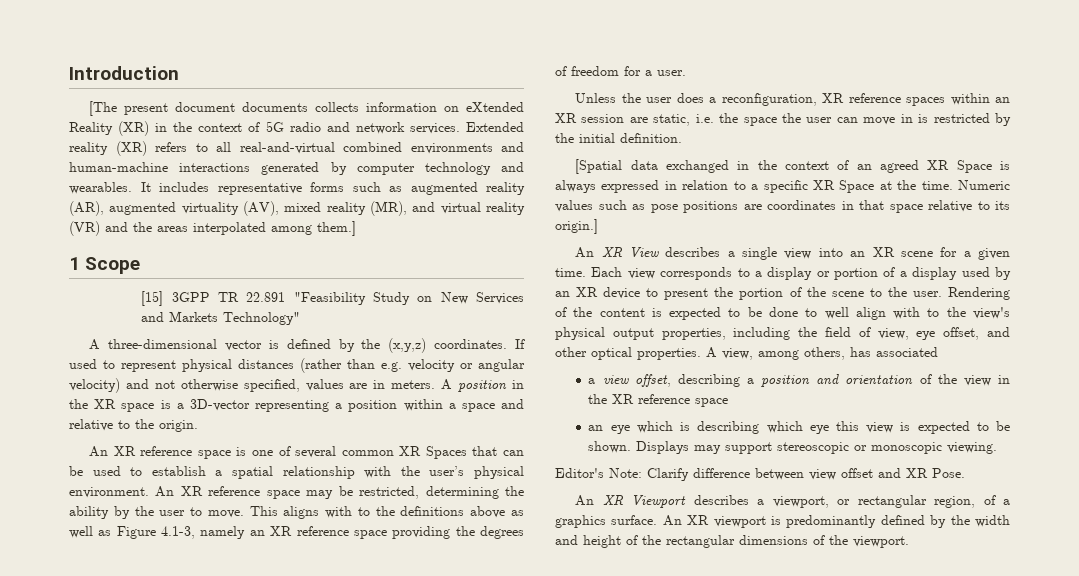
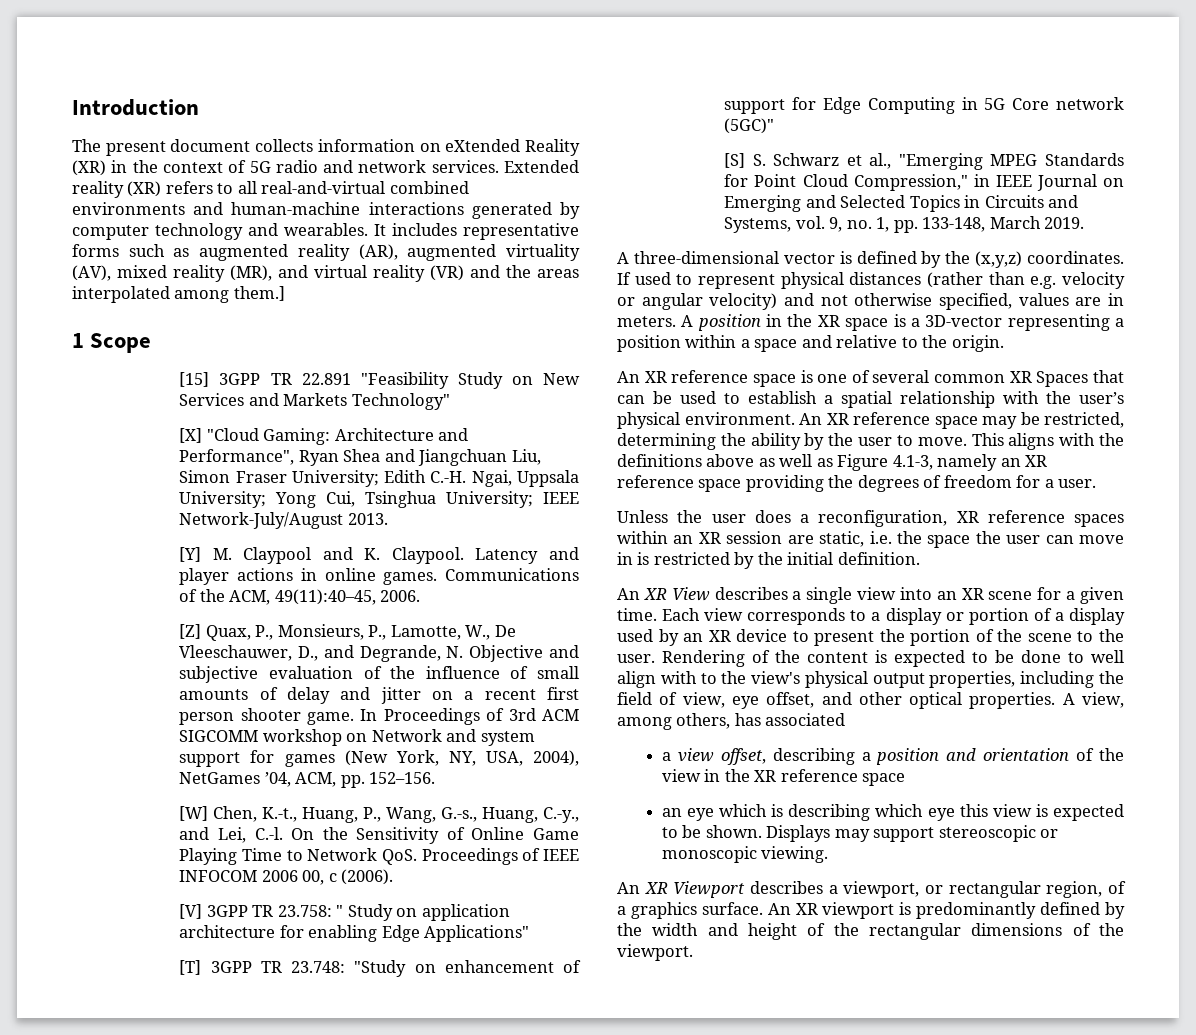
[89,101,118,116] [The -> [72,139,101,152] The
[242,102,309,112] documents -> (251, 145) none
(301, 318) none -> [179,428,469,445] [179,449,541,466] [179,470,579,487] [179,491,580,508] [179,512,388,529] [179,547,580,564] [179,568,579,585] [179,589,421,605] [179,624,516,641] [179,645,579,662] [179,666,580,683] [179,687,580,704] [179,708,579,725] [179,729,535,746] [179,750,579,767] [179,772,436,788] [179,806,580,823] [179,827,580,844] [179,848,579,865] [179,869,394,885] [179,904,510,921] [179,925,530,942] [179,960,581,977] [724,97,1124,114] [724,118,775,134] [724,153,1124,170] [724,174,1124,191] [724,195,1079,212] [724,216,1084,233] // [X] "Cloud Gaming: Architecture and Performance", Ryan Shea and Jiangchuan Liu, Simon Fraser University; Edith C.-H. Ngai, Uppsala University; Yong Cui, Tsinghua University; IEEE Network-July/August 2013. // [Y] M. Claypool and K. Claypool. Latency and player actions in online games. Communications of the ACM, 49(11):40–45, 2006. // [Z] Quax, P., Monsieurs, P., Lamotte, W., De Vleeschauwer, D., and Degrande, N. Objective and subjective evaluation of the influence of small amounts of delay and jitter on a recent first person shooter game. In Proceedings of 3rd ACM SIGCOMM workshop on Network and system support for games (New York, NY, USA, 2004), NetGames ’04, ACM, pp. 152–156. // [W] Chen, K.-t., Huang, P., Wang, G.-s., Huang, C.-y., and Lei, C.-l. On the Sensitivity of Online Game Playing Time to Network QoS. Proceedings of IEEE INFOCOM 2006 00, c (2006). // [V] 3GPP TR 23.758: " Study on application architecture for enabling Edge Applications" // [T] 3GPP TR 23.748: "Study on enhancement of support for Edge Computing in 5G Core network (5GC)" // [S] S. Schwarz et al., "Emerging MPEG Standards for Point Cloud Compression," in IEEE Journal on Emerging and Selected Topics in Circuits and Systems, vol. 9, no. 1, pp. 133-148, March 2019.
[357,507,370,516] to -> (1096, 439) none
[575,159,1010,174] [555,180,1010,193] [555,200,1010,213] [555,219,598,234] // [Spatial data exchanged in the context of an agreed XR Space is always expressed in relation to a specific XR Space at the time. Numeric values such as pose positions are coordinates in that space relative to its origin.] -> (920, 558) none
[555,468,965,481] // Editor's Note: Clarify difference between view offset and XR Pose. -> (829, 854) none

